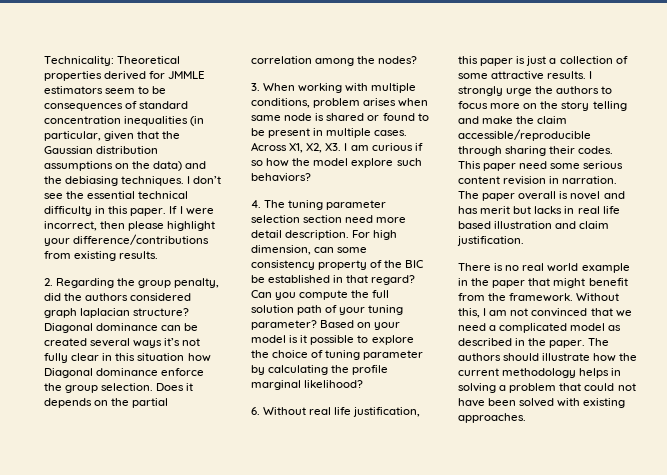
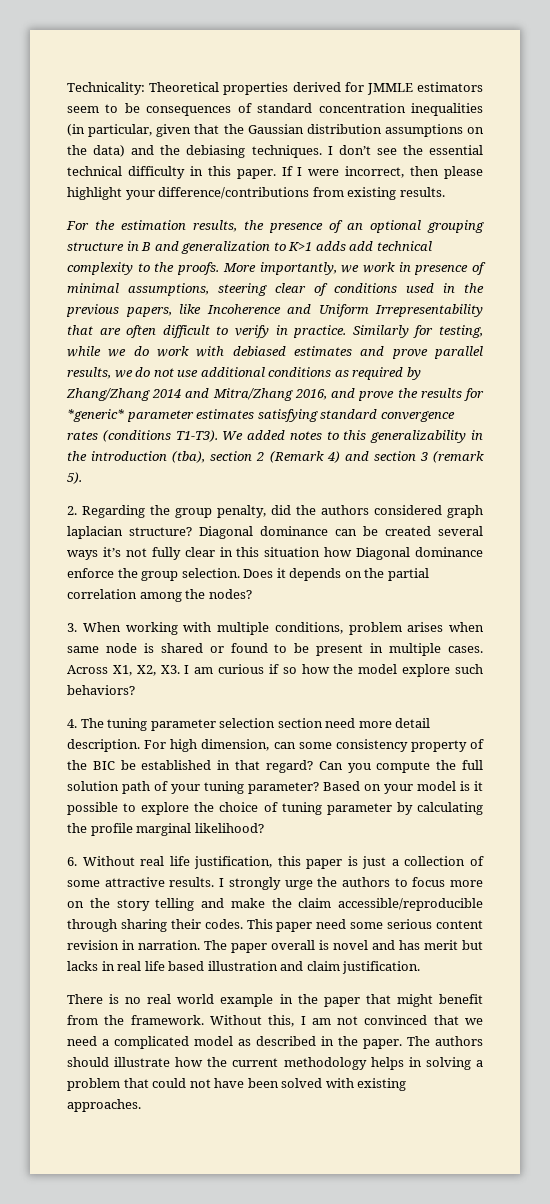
(159, 255) none -> [66,220,484,233] [67,241,432,254] [67,262,486,275] [67,283,484,296] [66,304,483,317] [67,325,484,338] [67,346,483,359] [67,367,421,380] [66,388,485,401] [67,409,455,422] [67,430,483,443] [67,451,485,463] [67,472,82,484] // For the estimation results, the presence of an optional grouping structure in B and generalization to K>1 adds add technical complexity to the proofs. More importantly, we work in presence of minimal assumptions, steering clear of conditions used in the previous papers, like Incoherence and Uniform Irrepresentability that are often difficult to verify in practice. Similarly for testing, while we do work with debiased estimates and prove parallel results, we do not use additional conditions as required by Zhang/Zhang 2014 and Mitra/Zhang 2016, and prove the results for *generic* parameter estimates satisfying standard convergence rates (conditions T1-T3). We added notes to this generalizability in the introduction (tba), section 2 (Remark 4) and section 3 (remark 5).

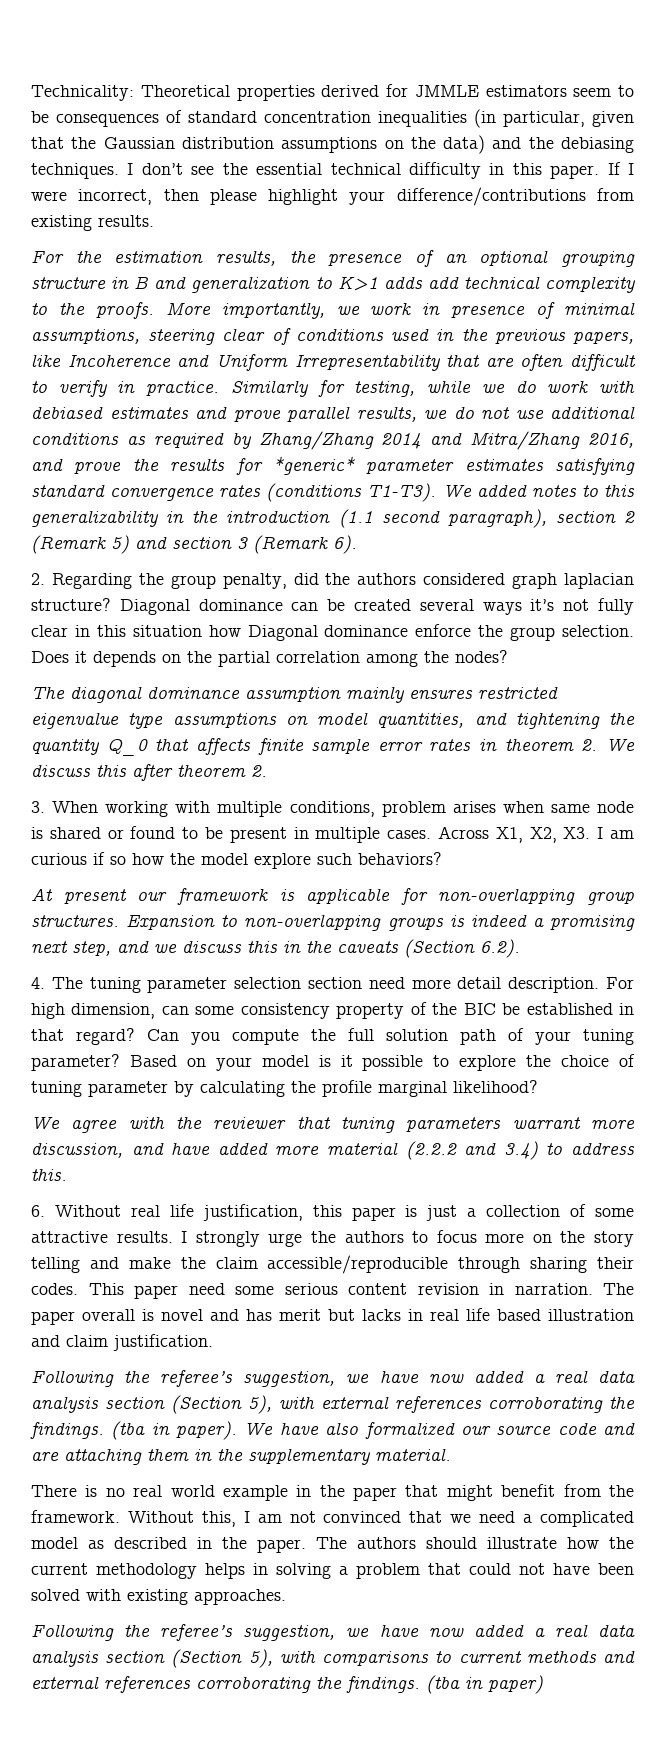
[172,451,206,463] (tba), -> [338,509,547,528] (1.1 second paragraph),
[326,451,340,463] 4) -> [111,535,129,554] 5)
[433,451,485,463] [67,472,82,484] (remark 5). -> [253,535,357,554] (Remark 6).
(252, 594) none -> [31,686,558,703] [31,712,635,729] [31,738,635,756] [31,764,267,781] // The diagonal dominance assumption mainly ensures restricted eigenvalue type assumptions on model quantities, and tightening the quantity Q_0 that affects finite sample error rates in theorem 2. We discuss this after theorem 2.
(135, 690) none -> [31,888,634,905] [31,914,635,931] [31,939,520,958] // At present our framework is applicable for non-overlapping group structures. Expansion to non-overlapping groups is indeed a promising next step, and we discuss this in the caveats (Section 6.2).
(264, 828) none -> [31,1116,635,1133] [31,1141,636,1160] [31,1168,67,1181] // We agree with the reviewer that tuning parameters warrant more discussion, and have added more material (2.2.2 and 3.4) to address this.
(421, 967) none -> [31,1370,636,1387] [31,1395,635,1414] [30,1421,636,1440] [31,1448,451,1465] // Following the referee’s suggestion, we have now added a real data analysis section (Section 5), with external references corroborating the findings. (tba in paper). We have also formalized our source code and are attaching them in the supplementary material.
(141, 1105) none -> [31,1624,636,1641] [31,1649,635,1668] [31,1675,543,1694] // Following the referee’s suggestion, we have now added a real data analysis section (Section 5), with comparisons to current methods and external references corroborating the findings. (tba in paper)

